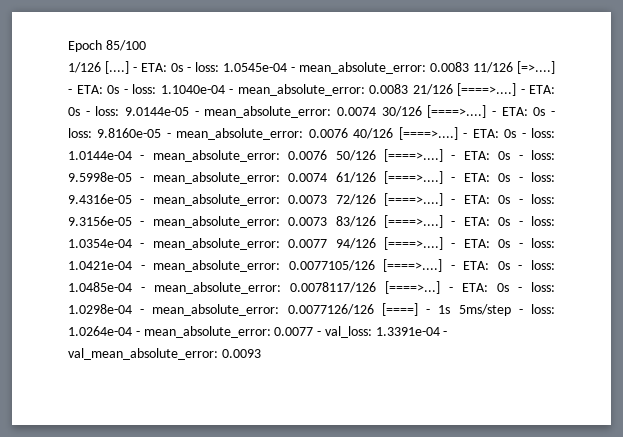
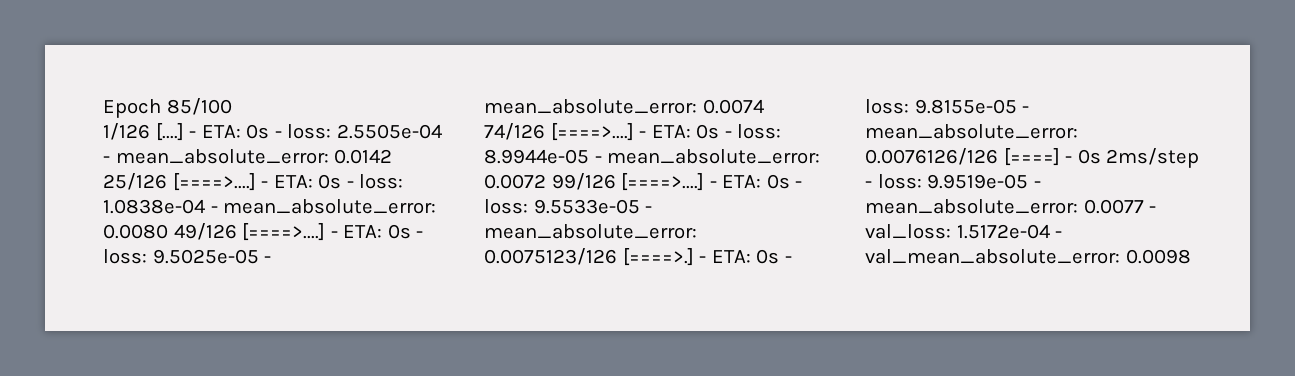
[223,61,555,74] [68,83,555,96] [68,105,556,118] [68,127,555,140] [68,149,555,162] [68,171,555,184] [68,193,555,206] [68,215,555,228] [68,237,555,250] [68,259,555,272] [68,281,555,294] [68,303,555,316] [68,326,132,336] 1.0545e-04 - mean_absolute_error: 0.0083 11/126 [=>....] - ETA: 0s - loss: 1.1040e-04 - mean_absolute_error: 0.0083 21/126 [====>....] - ETA: 0s - loss: 9.0144e-05 - mean_absolute_error: 0.0074 30/126 [====>....] - ETA: 0s - loss: 9.8160e-05 - mean_absolute_error: 0.0076 40/126 [====>....] - ETA: 0s - loss: 1.0144e-04 - mean_absolute_error: 0.0076 50/126 [====>....] - ETA: 0s - loss: 9.5998e-05 - mean_absolute_error: 0.0074 61/126 [====>....] - ETA: 0s - loss: 9.4316e-05 - mean_absolute_error: 0.0073 72/126 [====>....] - ETA: 0s - loss: 9.3156e-05 - mean_absolute_error: 0.0073 83/126 [====>....] - ETA: 0s - loss: 1.0354e-04 - mean_absolute_error: 0.0077 94/126 [====>....] - ETA: 0s - loss: 1.0421e-04 - mean_absolute_error: 0.0077105/126 [====>....] - ETA: 0s - loss: 1.0485e-04 - mean_absolute_error: 0.0078117/126 [====>...] - ETA: 0s - loss: 1.0298e-04 - mean_absolute_error: 0.0077126/126 [====] - 1s 5ms/step - loss: 1.0264e-04 -> [336,124,442,139] [103,149,393,164] [103,173,404,191] [103,199,437,214] [103,223,424,241] [103,249,272,264] [484,99,764,114] [484,123,782,141] [484,149,821,164] [484,173,803,191] [484,199,653,214] [484,224,697,239] [484,248,792,266] [865,99,1030,114] [865,124,1078,139] [865,148,1200,168] [865,174,1029,189] 2.5505e-04 - mean_absolute_error: 0.0142 25/126 [====>....] - ETA: 0s - loss: 1.0838e-04 - mean_absolute_error: 0.0080 49/126 [====>....] - ETA: 0s - loss: 9.5025e-05 - mean_absolute_error: 0.0074 74/126 [====>....] - ETA: 0s - loss: 8.9944e-05 - mean_absolute_error: 0.0072 99/126 [====>....] - ETA: 0s - loss: 9.5533e-05 - mean_absolute_error: 0.0075123/126 [====>.] - ETA: 0s - loss: 9.8155e-05 - mean_absolute_error: 0.0076126/126 [====] - 0s 2ms/step - loss: 9.9519e-05
[375,327,440,336] 1.3391e-04 -> [956,224,1050,239] 1.5172e-04
[221,349,261,358] 0.0093 -> [1125,249,1191,264] 0.0098

